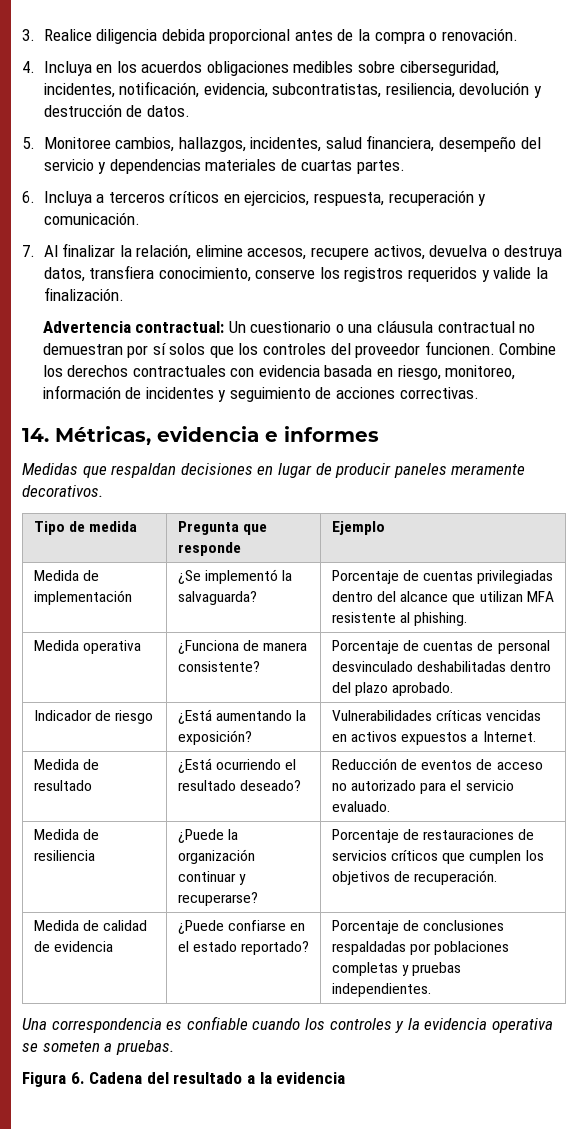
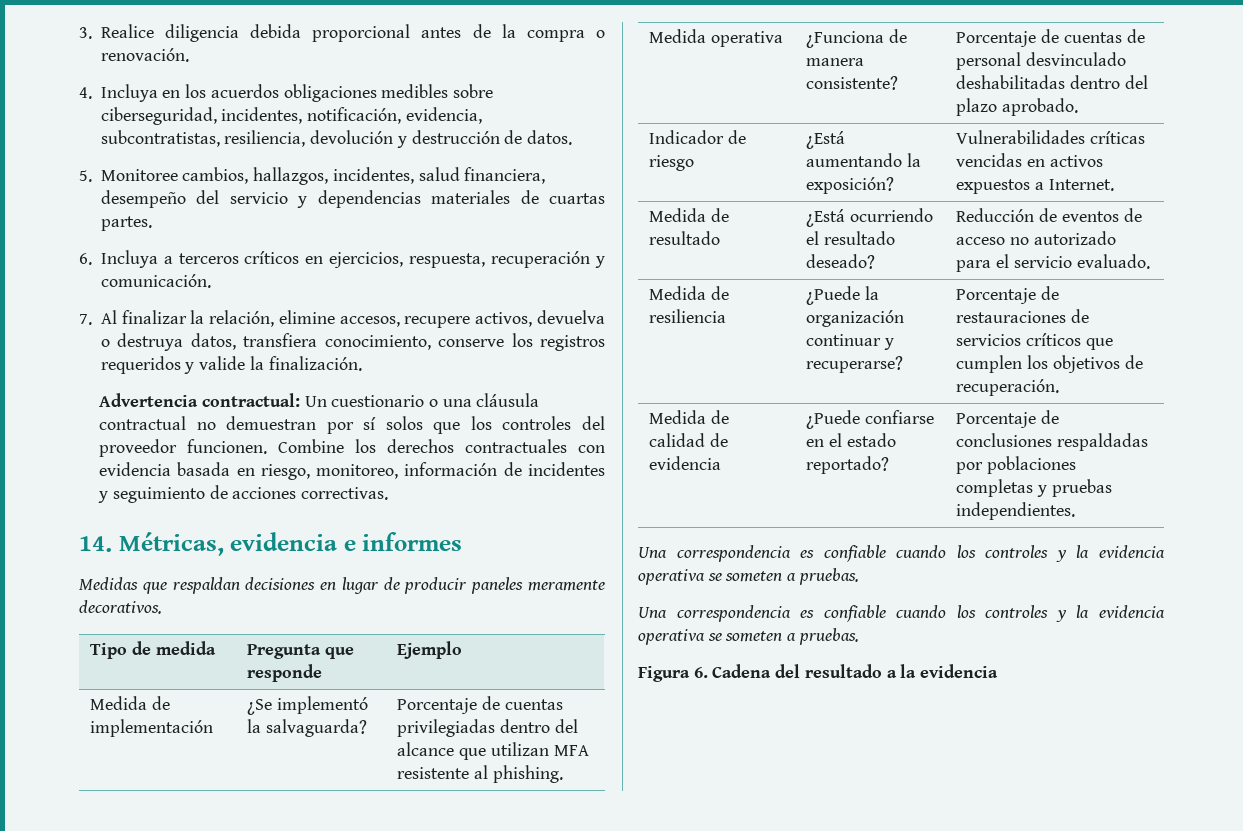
(174, 1047) none -> [638,605,1165,622] [638,628,859,645] // Una correspondencia es confiable cuando los controles y la evidencia operativa se someten a pruebas.

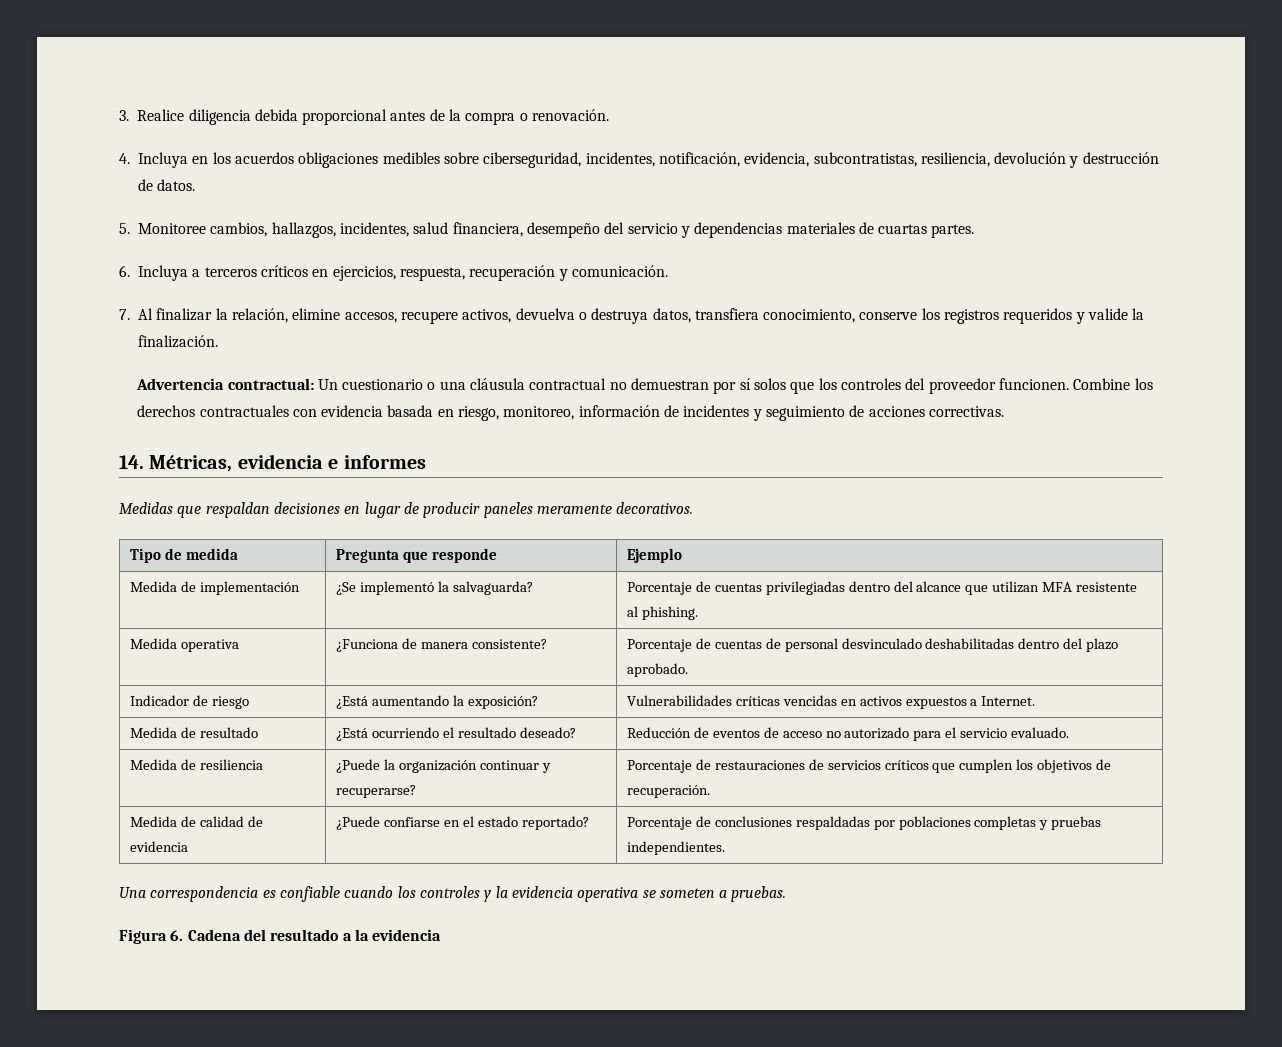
[638,605,1165,622] [638,628,859,645] // Una correspondencia es confiable cuando los controles y la evidencia operativa se someten a pruebas. -> (787, 894) none

